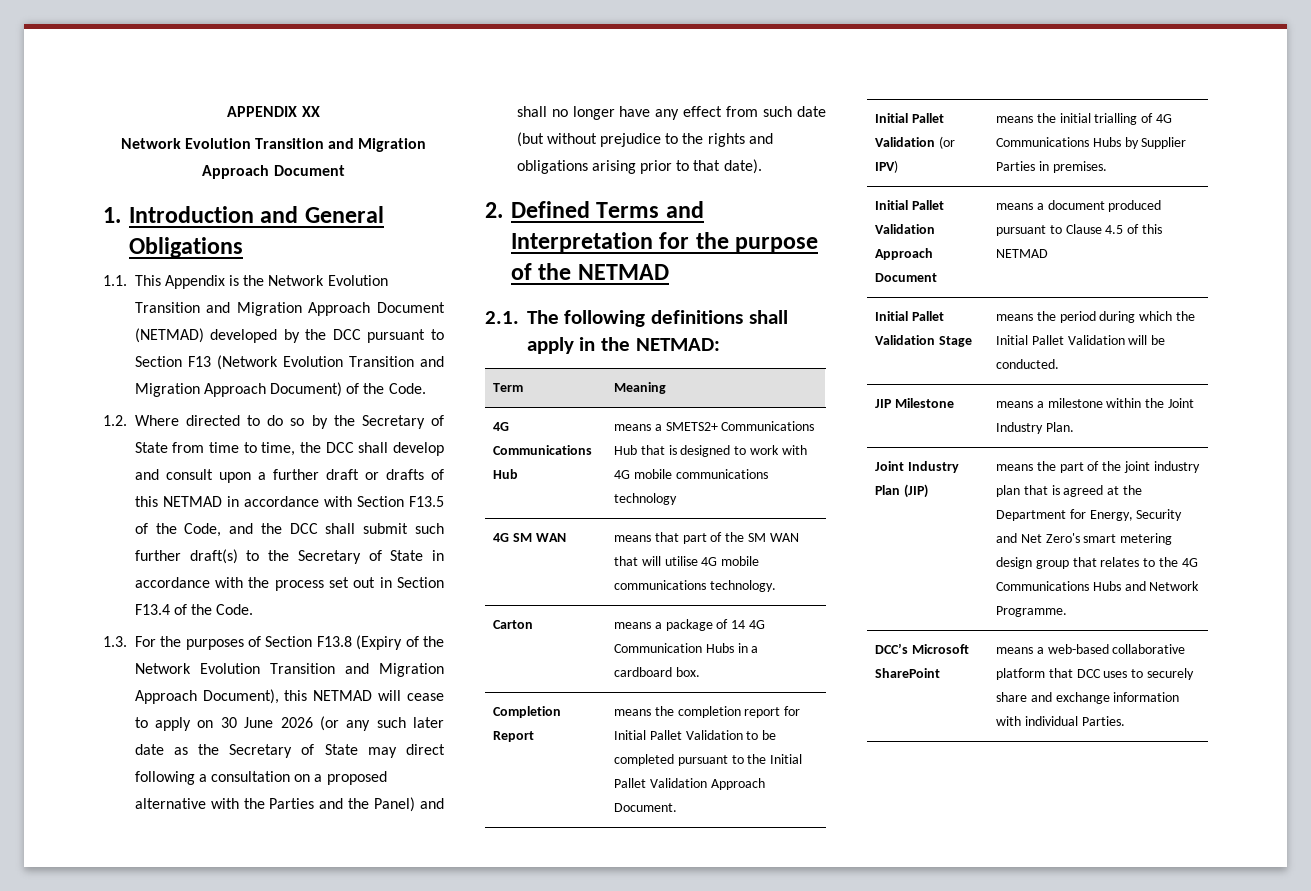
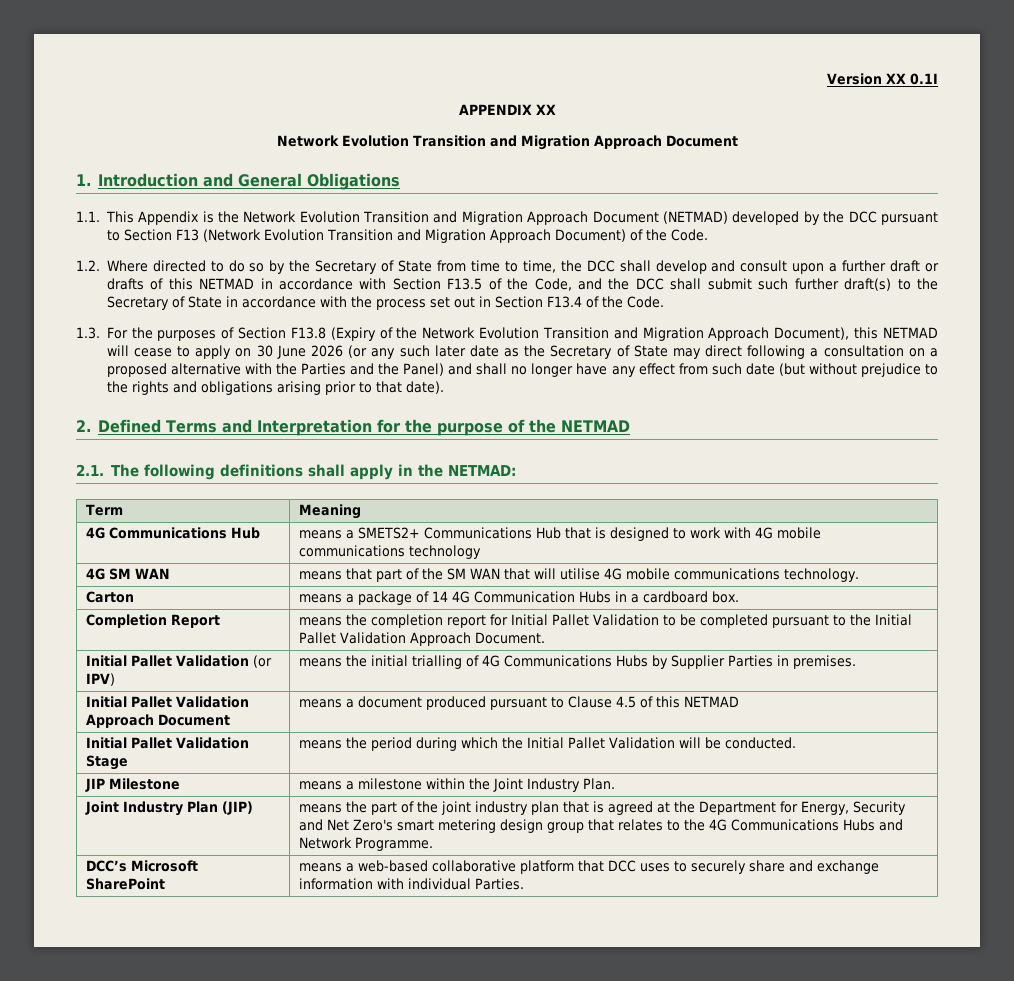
(227, 111) none -> [827,73,938,85] Version XX 0.1I //

